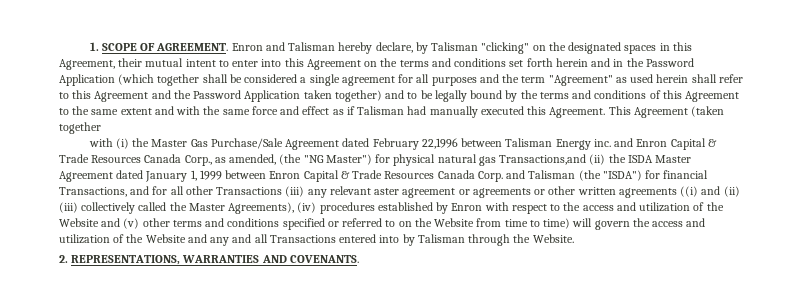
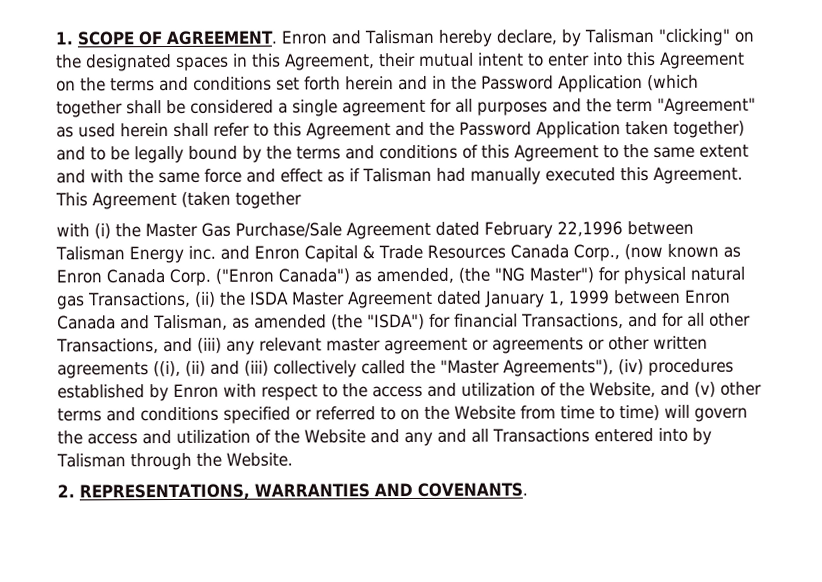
(212, 160) none -> [623,243,741,261] [56,268,350,287] (now known as Enron Canada Corp. ("Enron Canada")
[499,154,587,165] Transactions,and -> [88,291,191,308] Transactions,
[303,170,576,182] Capital & Trade Resources Canada Corp. and Talisman -> [57,314,327,331] Canada and Talisman, as amended
[216,187,283,195] Transactions -> [56,337,193,354] Transactions, and
[374,188,400,195] aster -> [325,338,381,352] master
[680,186,740,197] ((i) and (ii) -> [153,360,240,378] ((i), (ii) and
[188,202,295,214] Master Agreements), -> [440,359,614,377] "Master Agreements"),
[59,218,99,227] Website -> [589,381,656,398] Website,

